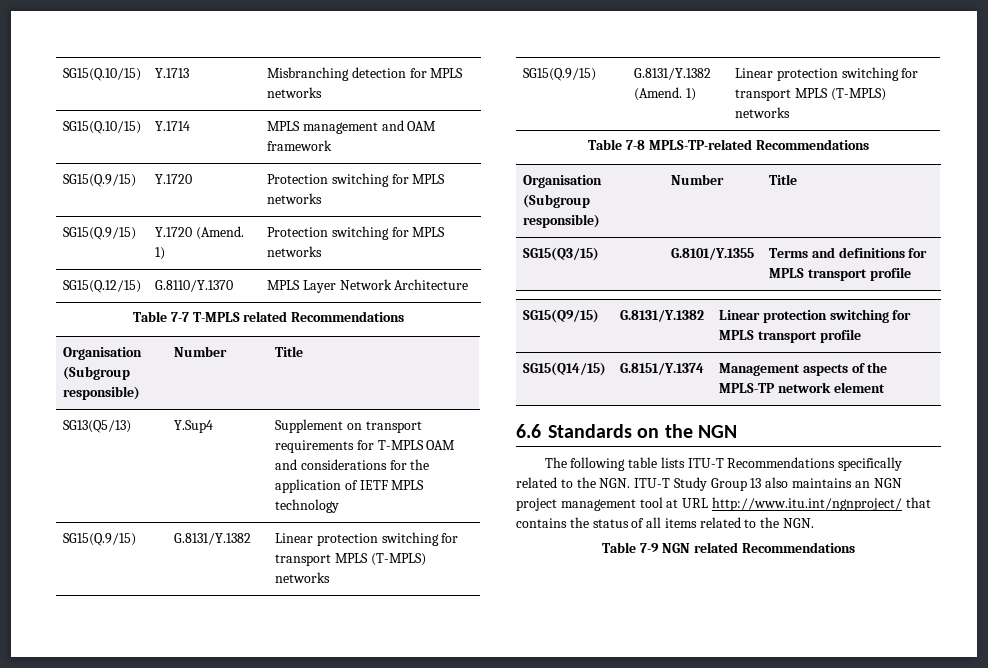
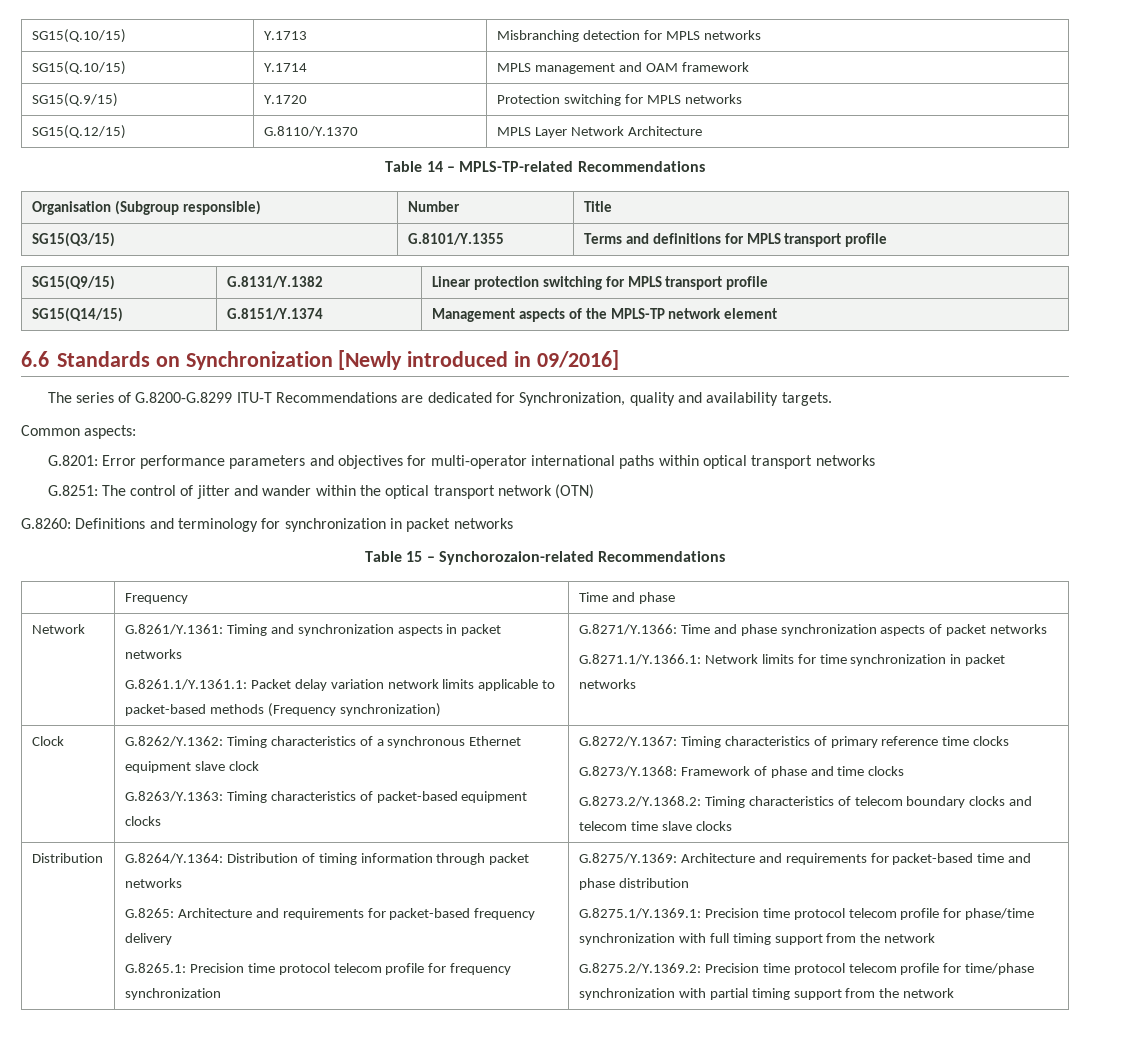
[62,227,136,240] [154,226,244,240] [154,247,165,260] [266,226,446,240] [266,246,322,257] // SG15(Q.9/15) | Y.1720 (Amend. 1) | Protection switching for MPLS networks -> (742, 99) none
[170,311,405,322] [62,347,142,360] [62,366,130,380] [62,386,140,400] [173,346,227,357] [274,346,303,357] [62,420,131,433] [173,420,213,433] [274,419,422,433] [274,440,456,453] [274,459,430,470] [274,479,425,493] [274,499,339,513] [62,533,136,546] [173,533,251,545] [274,532,459,546] [274,553,426,566] [274,572,330,583] [522,68,596,81] [633,68,711,80] [633,87,696,101] [734,67,919,81] [734,88,886,101] [734,107,790,118] [588,139,646,150] 7-7 T-MPLS related Recommendations // Organisation (Subgroup responsible) | Number | Title // SG13(Q5/13) | Y.Sup4 | Supplement on transport requirements for T-MPLS OAM and considerations for the application of IETF MPLS technology // SG15(Q.9/15) | G.8131/Y.1382 | Linear protection switching for transport MPLS (T-MPLS) networks // SG15(Q.9/15) | G.8131/Y.1382 (Amend. 1) | Linear protection switching for transport MPLS (T-MPLS) networks // Table 7-8 -> [426,161,455,172] 14 –
[664,424,737,438] [544,457,903,471] [516,477,902,491] [516,497,931,511] [516,517,815,528] [602,542,855,553] the NGN // The following table lists ITU-T Recommendations specifically related to the NGN. ITU-T Study Group 13 also maintains an NGN project management tool at URL http://www.itu.int/ngnproject/ that contains the status of all items related to the NGN. // Table 7-9 NGN related Recommendations -> [185,350,619,370] [47,392,832,406] [21,425,137,439] [47,455,875,469] [47,484,595,499] [21,518,513,532] [364,551,726,565] [124,593,188,604] [578,592,675,604] [31,624,85,634] [124,624,502,636] [124,649,182,659] [124,679,556,691] [124,703,441,717] [578,624,1048,636] [578,654,1006,666] [578,679,636,689] [31,736,64,746] [124,736,522,748] [124,761,259,773] [124,791,528,803] [124,816,161,826] [578,736,1010,748] [578,766,905,778] [578,796,1033,808] [578,821,732,831] [31,853,103,863] [124,853,530,865] [124,878,182,888] [124,908,536,920] [124,933,172,945] [124,963,512,975] [124,988,221,1000] [578,853,1032,865] [578,878,689,890] [578,908,1035,920] [578,933,936,945] [578,963,1035,975] [578,988,955,1000] Synchronization [Newly introduced in 09/2016] // The series of G.8200-G.8299 ITU-T Recommendations are dedicated for Synchronization, quality and availability targets. // Common aspects: // G.8201: Error performance parameters and objectives for multi-operator international paths within optical transport networks // G.8251: The control of jitter and wander within the optical transport network (OTN) // G.8260: Definitions and terminology for synchronization in packet networks // Table 15 – Synchorozaion-related Recommendations // | Frequency | Time and phase // Network | G.8261/Y.1361: Timing and synchronization aspects in packet networks // G.8261.1/Y.1361.1: Packet delay variation network limits applicable to packet-based methods (Frequency synchronization) | G.8271/Y.1366: Time and phase synchronization aspects of packet networks // G.8271.1/Y.1366.1: Network limits for time synchronization in packet networks // Clock | G.8262/Y.1362: Timing characteristics of a synchronous Ethernet equipment slave clock // G.8263/Y.1363: Timing characteristics of packet-based equipment clocks | G.8272/Y.1367: Timing characteristics of primary reference time clocks // G.8273/Y.1368: Framework of phase and time clocks // G.8273.2/Y.1368.2: Timing characteristics of telecom boundary clocks and telecom time slave clocks // Distribution | G.8264/Y.1364: Distribution of timing information through packet networks // G.8265: Architecture and requirements for packet-based frequency delivery // G.8265.1: Precision time protocol telecom profile for frequency synchronization | G.8275/Y.1369: Architecture and requirements for packet-based time and phase distribution // G.8275.1/Y.1369.1: Precision time protocol telecom profile for phase/time synchronization with full timing support from the network // G.8275.2/Y.1369.2: Precision time protocol telecom profile for time/phase synchronization with partial timing support from the network

